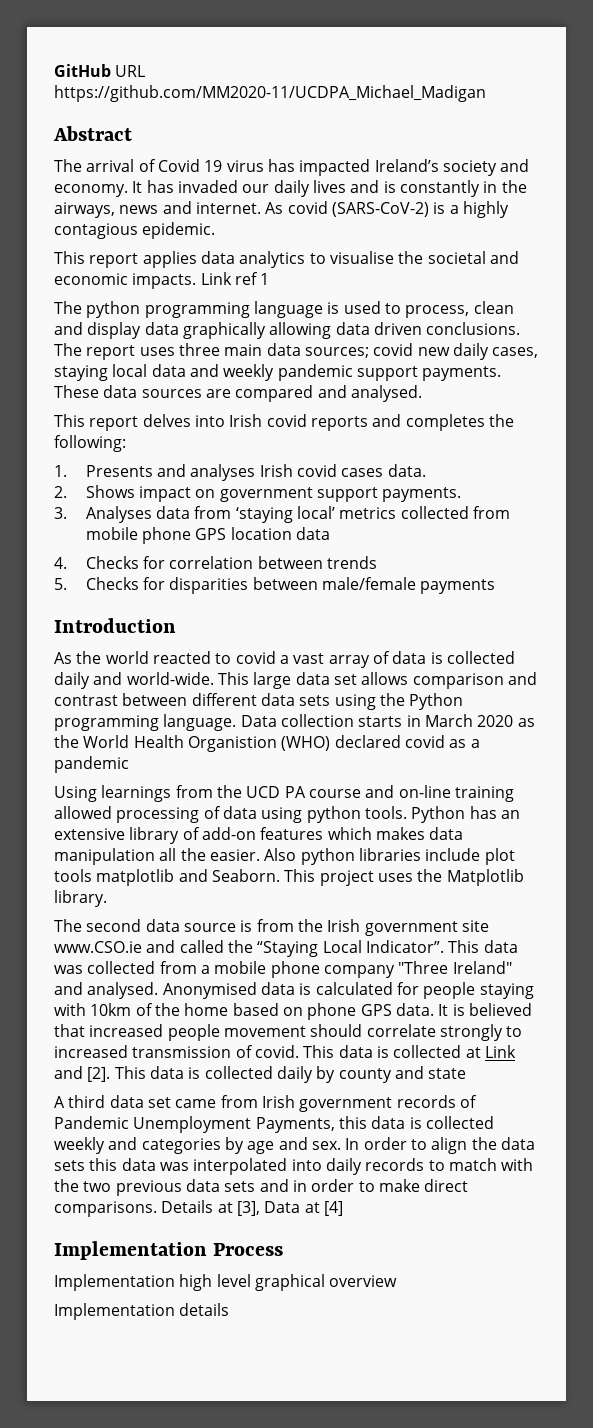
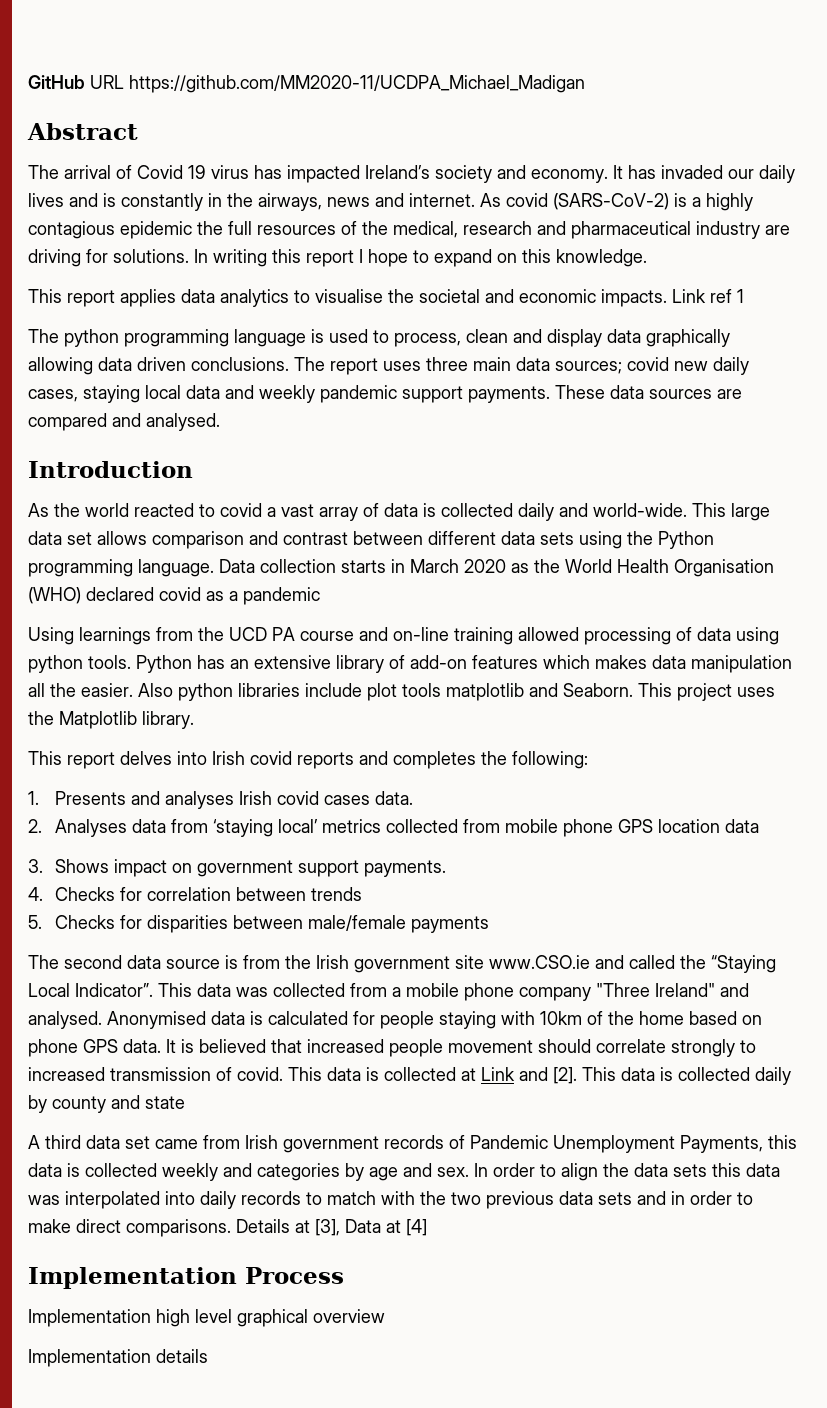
[142,222,216,239] epidemic. -> [120,221,790,239] [28,249,647,267] epidemic the full resources of the medical, research and pharmaceutical industry are driving for solutions. In writing this report I hope to expand on this knowledge.
[54,414,514,431] [54,435,126,452] [54,464,426,481] [54,485,462,502] [54,506,510,523] [85,527,330,544] [54,556,377,569] [54,577,496,594] // This report delves into Irish covid reports and completes the following: // 1. Presents and analyses Irish covid cases data. // 2. Shows impact on government support payments. // 3. Analyses data from ‘staying local’ metrics collected from mobile phone GPS location data // 4. Checks for correlation between trends // 5. Checks for disparities between male/female payments -> (220, 422) none
[187,736,277,752] Organistion -> [674,559,774,577] Organisation
(107, 898) none -> [28,751,588,769] [28,791,414,809] [28,819,760,837] [28,859,447,877] [28,887,363,901] [28,915,490,933] // This report delves into Irish covid reports and completes the following: // 1. Presents and analyses Irish covid cases data. // 2. Analyses data from ‘staying local’ metrics collected from mobile phone GPS location data // 3. Shows impact on government support payments. // 4. Checks for correlation between trends // 5. Checks for disparities between male/female payments

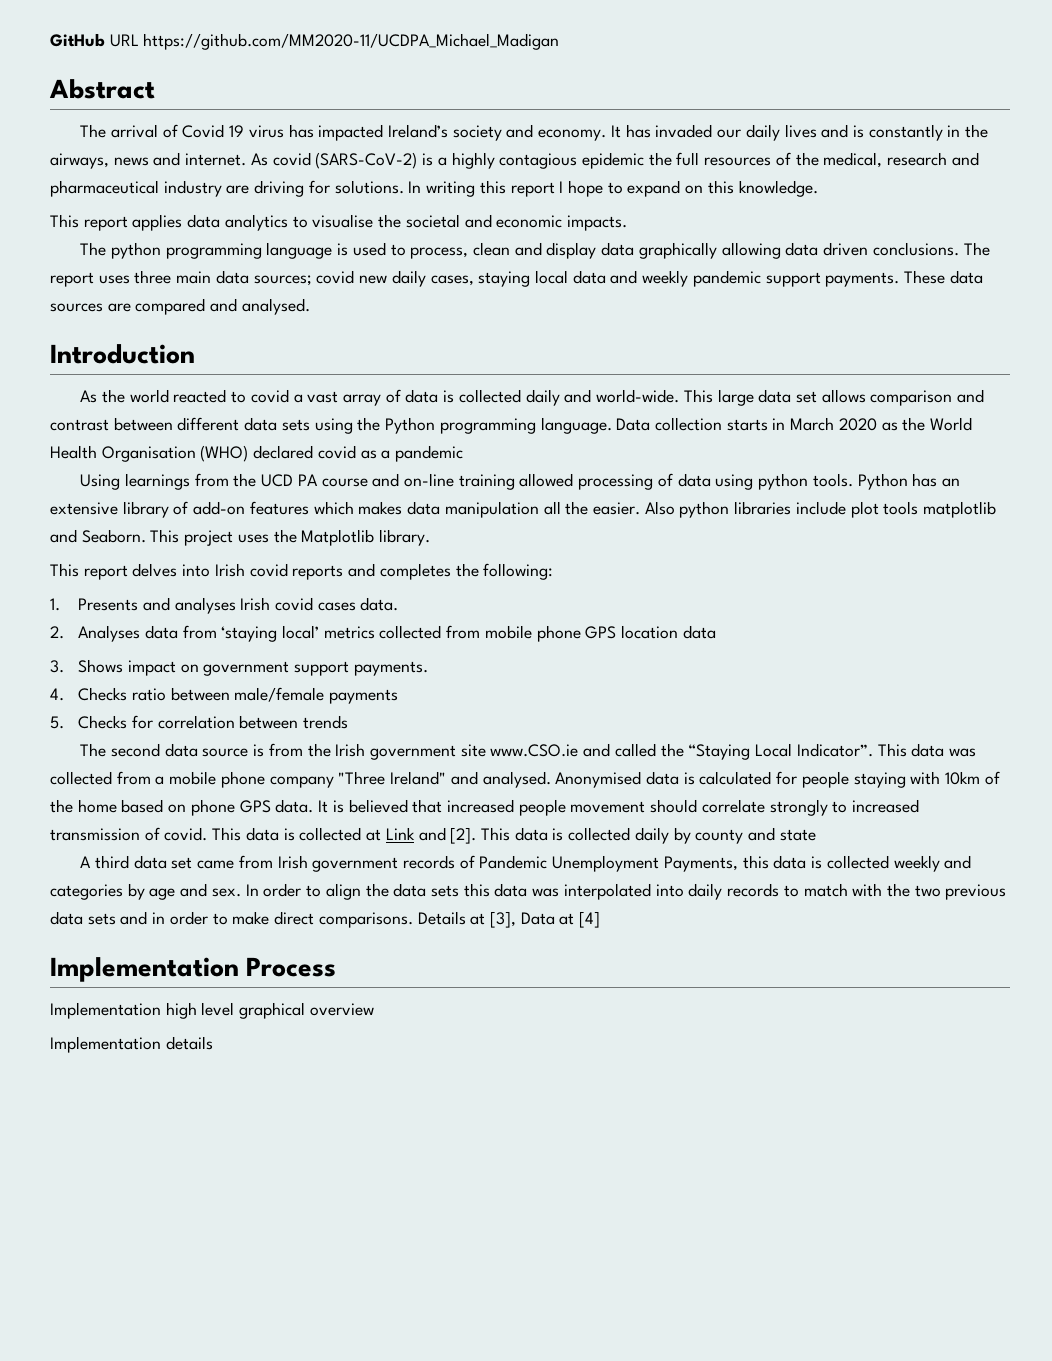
[672,289,744,303] Link ref 1 -> (627, 223) none
[120,887,363,901] [28,915,490,933] for correlation between trends // 5. Checks for disparities between male/female payments -> [131,687,399,704] [50,715,349,729] ratio between male/female payments // 5. Checks for correlation between trends

